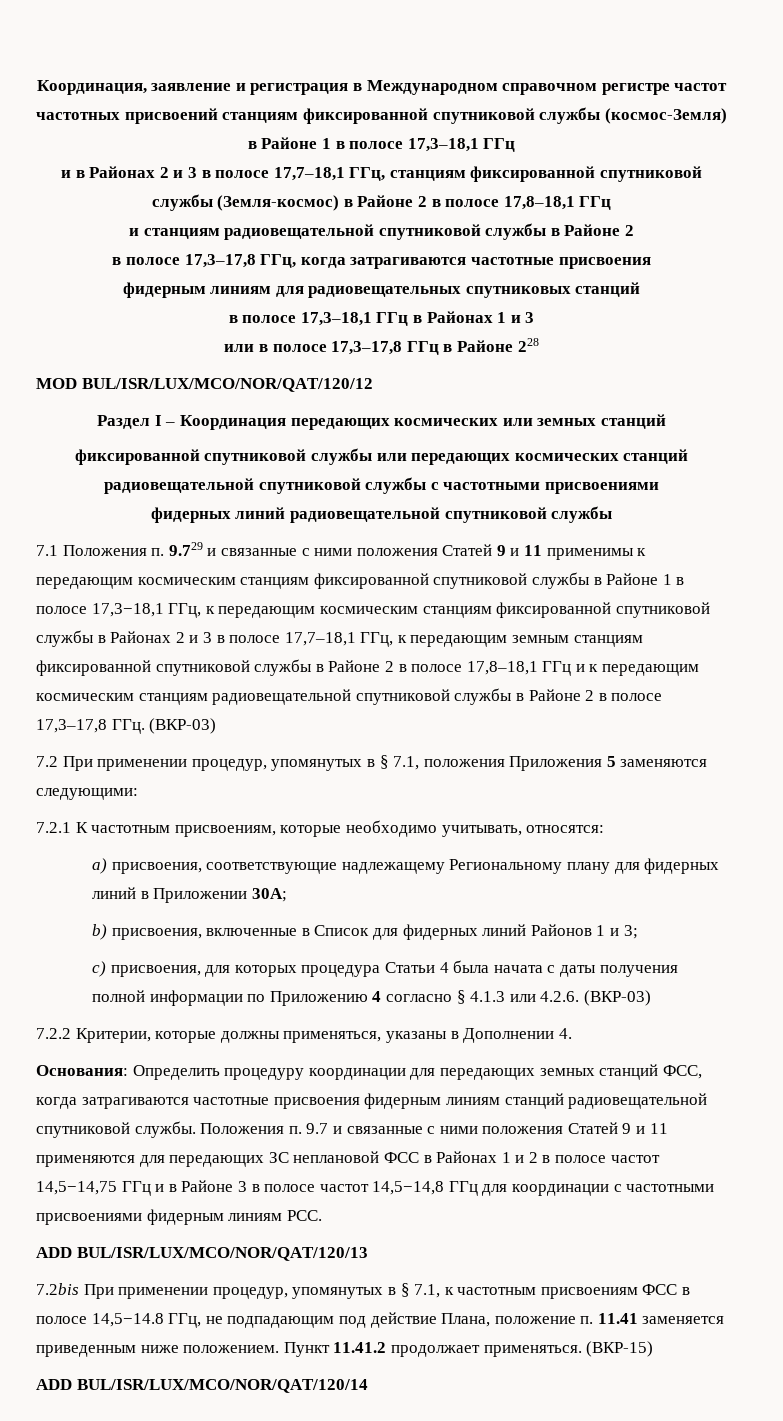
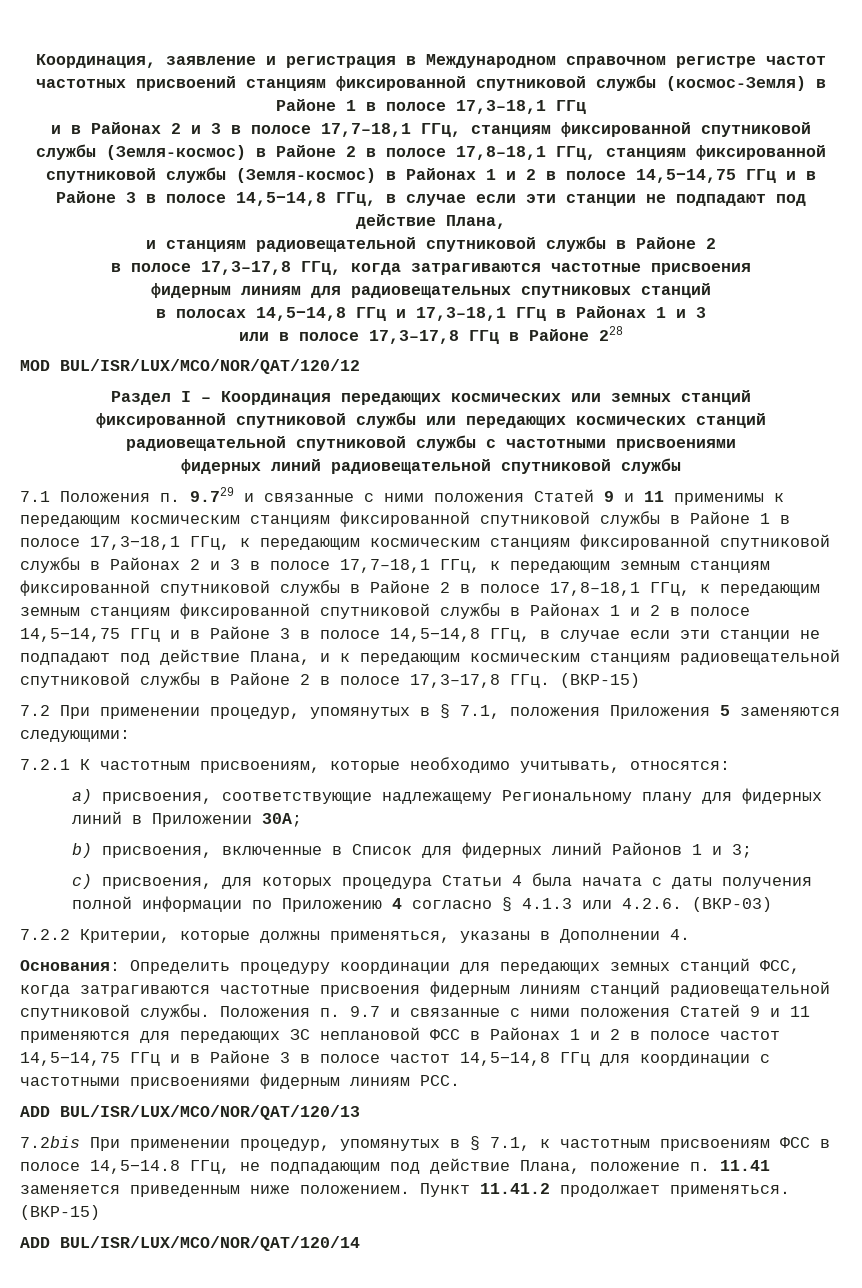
[579,196,612,210] ГГц -> [556,145,826,160] [46,167,816,183] [56,191,806,206] [356,214,506,229] ГГц, станциям фиксированной спутниковой службы (Земля-космос) в Районах 1 и 2 в полосе 14,5−14,75 ГГц и в Районе 3 в полосе 14,5−14,8 ГГц, в случае если эти станции не подпадают под действие Плана,
[242,315,297,323] полосе -> [176,307,406,321] полосах 14,5−14,8 ГГц и
[542,661,572,676] ГГц -> [650,582,820,596] [20,603,750,619] [20,626,820,642] [20,649,310,665] ГГц, к передающим земным станциям фиксированной спутниковой службы в Районах 1 и 2 в полосе 14,5−14,75 ГГц и в Районе 3 в полосе 14,5−14,8 ГГц, в случае если эти станции не подпадают под действие Плана,
[149,718,217,734] (ВКР-03) -> [560,673,640,688] (ВКР-15)

